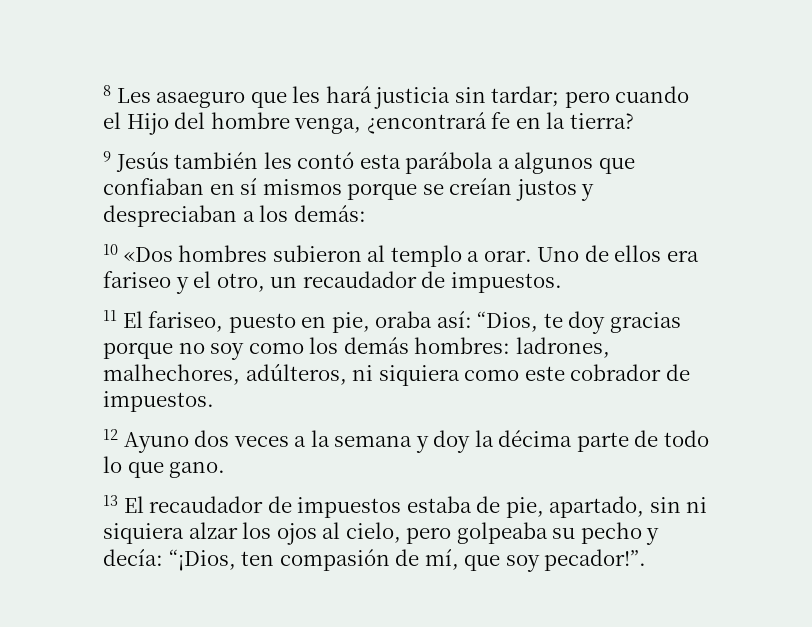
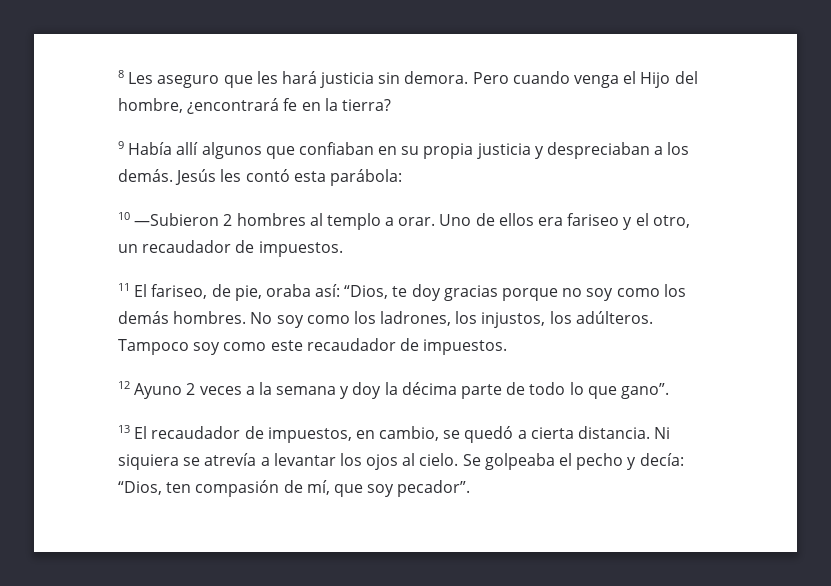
[156,91,246,108] asaeguro -> [157,75,220,88] aseguro
[491,86,690,108] tardar; pero cuando -> [404,71,620,88] demora. Pero cuando venga
[210,112,362,134] hombre venga, -> [118,98,183,113] hombre,
[115,151,635,174] [103,178,595,201] [103,205,366,227] [103,244,362,262] Jesús también les contó esta parábola a algunos que confiaban en sí mismos porque se creían justos y despreciaban a los demás: // 10 «Dos hombres subieron -> [128,142,690,159] [118,169,402,186] [118,212,306,226] Había allí algunos que confiaban en su propia justicia y despreciaban a los demás. Jesús les contó esta parábola: // 10 —Subieron 2 hombres
[228,313,327,333] puesto en -> [211,284,231,297] de
[414,337,610,358] [103,363,460,386] hombres: ladrones, malhechores, adúlteros, ni siquiera -> [173,311,653,328] [118,339,221,355] hombres. No soy como los ladrones, los injustos, los adúlteros. Tampoco soy
[570,364,662,381] cobrador -> [306,338,396,351] recaudador
[194,430,230,447] dos -> [186,383,196,395] 2
[169,461,226,478] gano. -> [620,383,669,399] gano”.
[297,496,708,518] [103,522,576,545] impuestos estaba de pie, apartado, sin ni siquiera alzar los ojos al cielo, pero golpeaba su -> [267,426,671,443] [118,453,573,470] impuestos, en cambio, se quedó a cierta distancia. Ni siquiera se atrevía a levantar los ojos al cielo. Se golpeaba el
[168,549,236,571] “¡Dios, -> [118,481,162,495] “Dios,
[544,549,647,571] pecador!”. -> [397,480,471,497] pecador”.

